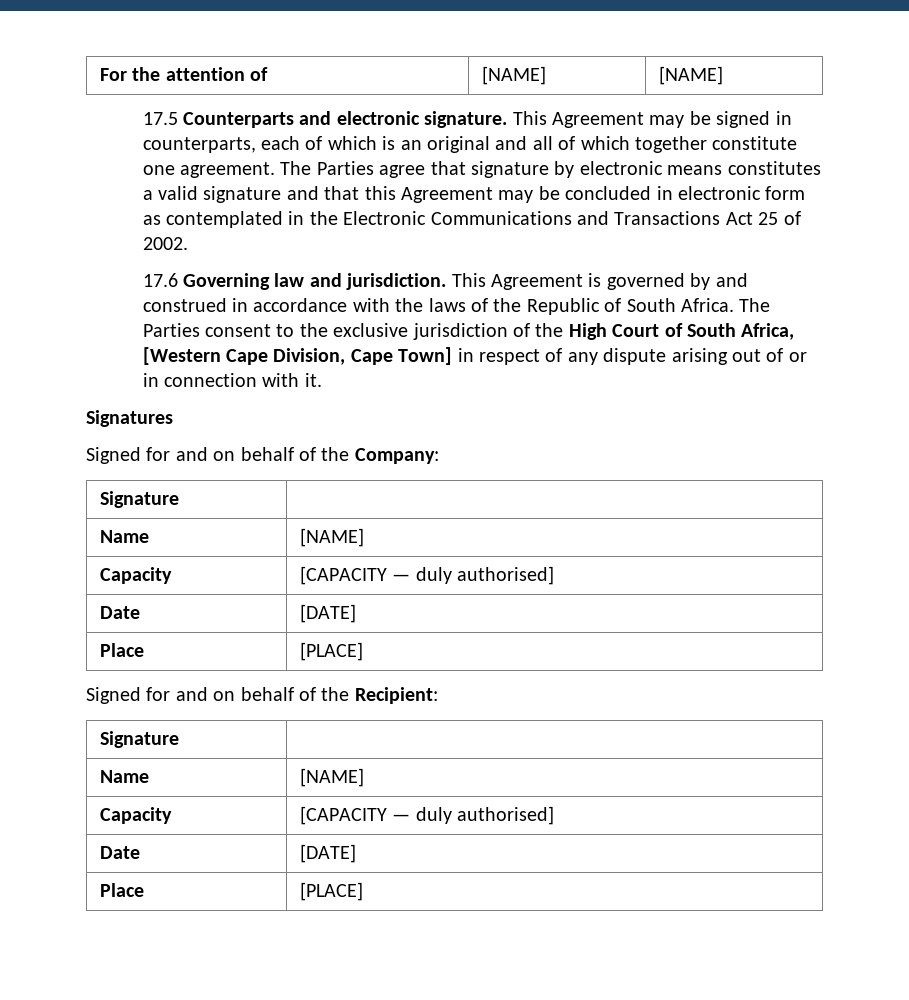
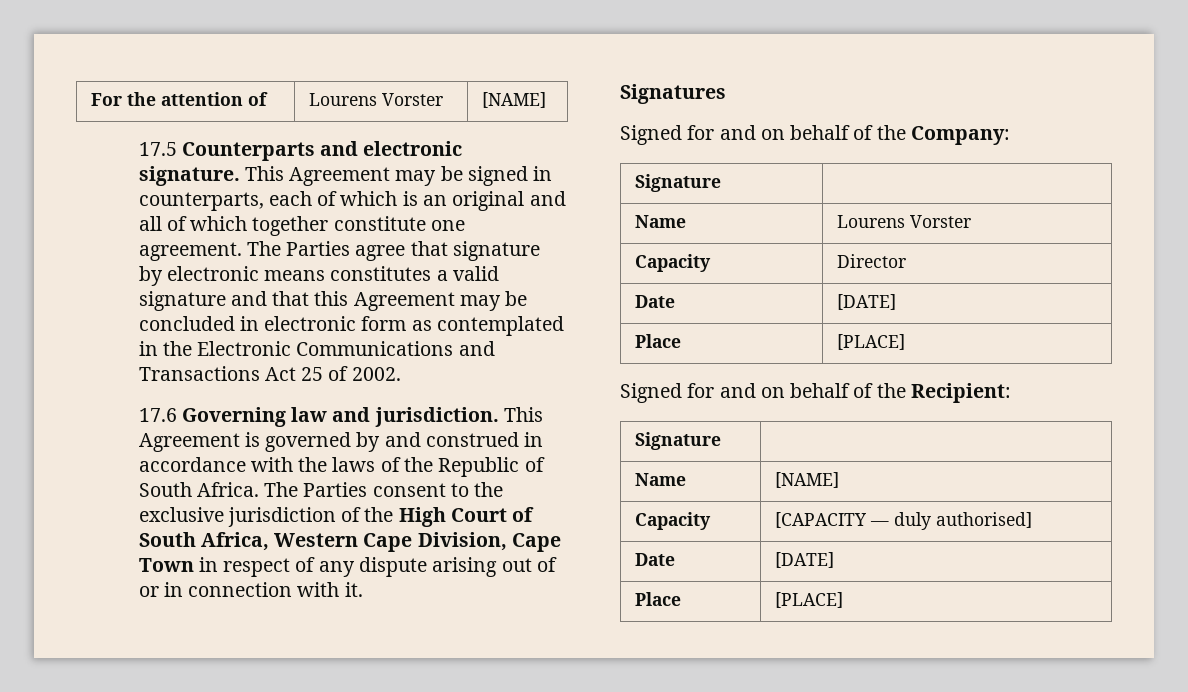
[482,66,547,85] [NAME] -> [309,93,444,106] Lourens Vorster
[142,347,221,365] [Western -> [274,533,359,547] Western
[398,347,453,365] Town] -> [138,558,194,572] Town
[300,528,365,547] [100,567,173,584] [300,566,555,585] [NAME] // Capacity | [CAPACITY — duly authorised] -> [837,215,972,228] [635,254,712,272] [837,254,907,268] Lourens Vorster // Capacity | Director

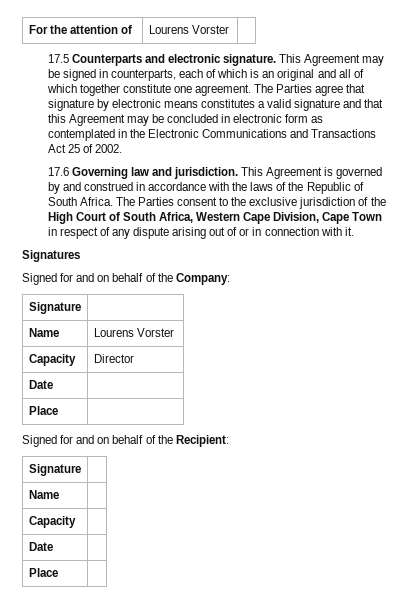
[482,92,547,108] [NAME] -> (229, 29) none
[837,294,897,310] [635,334,682,348] [837,334,906,350] [DATE] // Place | [PLACE] -> [28,406,58,415] // Place |
[775,472,840,488] [635,512,712,530] [775,512,1033,530] [635,553,676,566] [775,552,835,568] [635,592,682,606] [775,592,844,608] [NAME] // Capacity | [CAPACITY — duly authorised] // Date | [DATE] // Place | [PLACE] -> [28,516,76,528] [28,542,53,551] [28,568,58,577] // Capacity | // Date | // Place |

